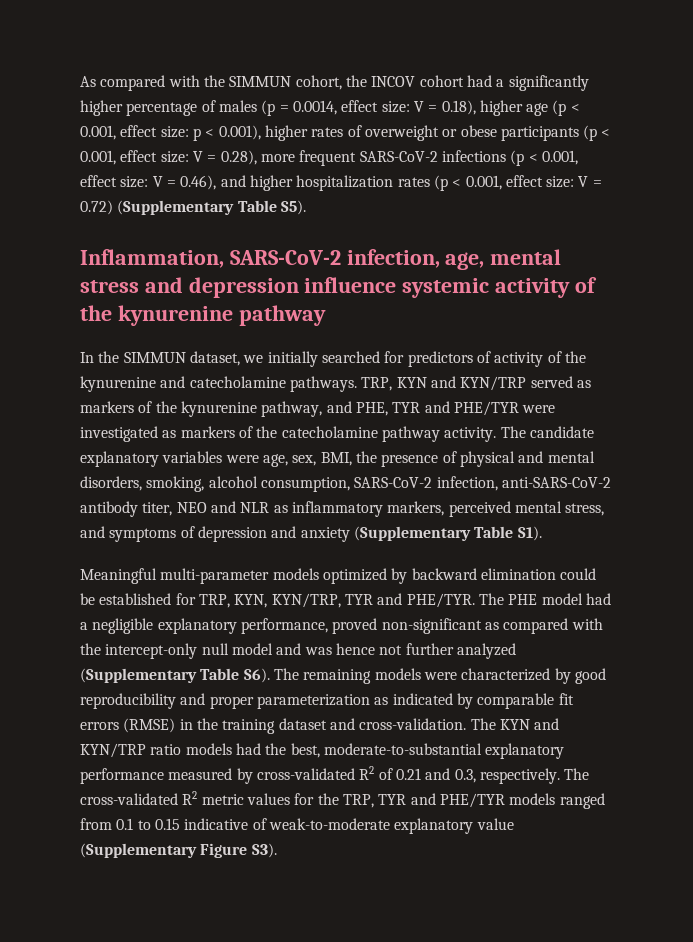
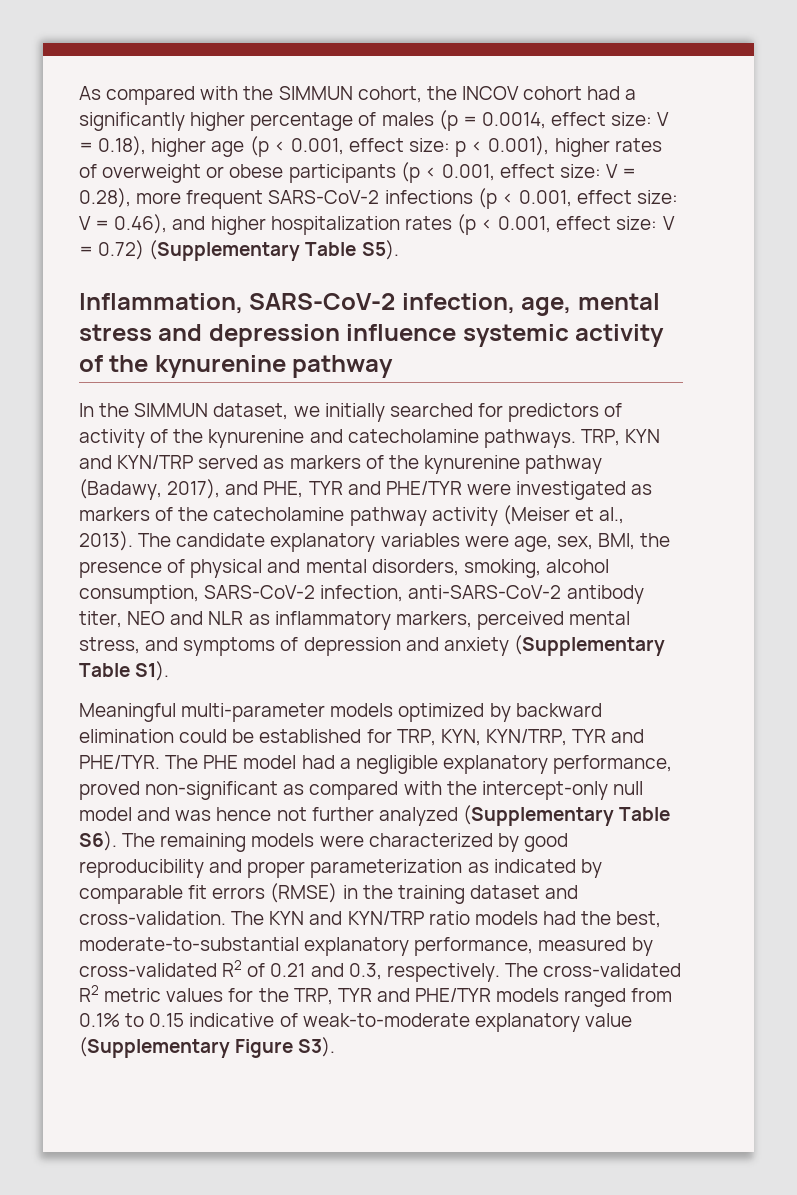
[261,401,323,417] pathway, -> [525,455,603,474] [79,479,221,500] pathway (Badawy, 2017),
[444,427,497,442] activity. -> [431,505,625,526] [79,531,133,551] activity (Meiser et al., 2013).
[80,768,164,784] performance -> [414,937,534,956] performance,
[116,818,134,830] 0.1 -> [79,1013,120,1027] 0.1%

